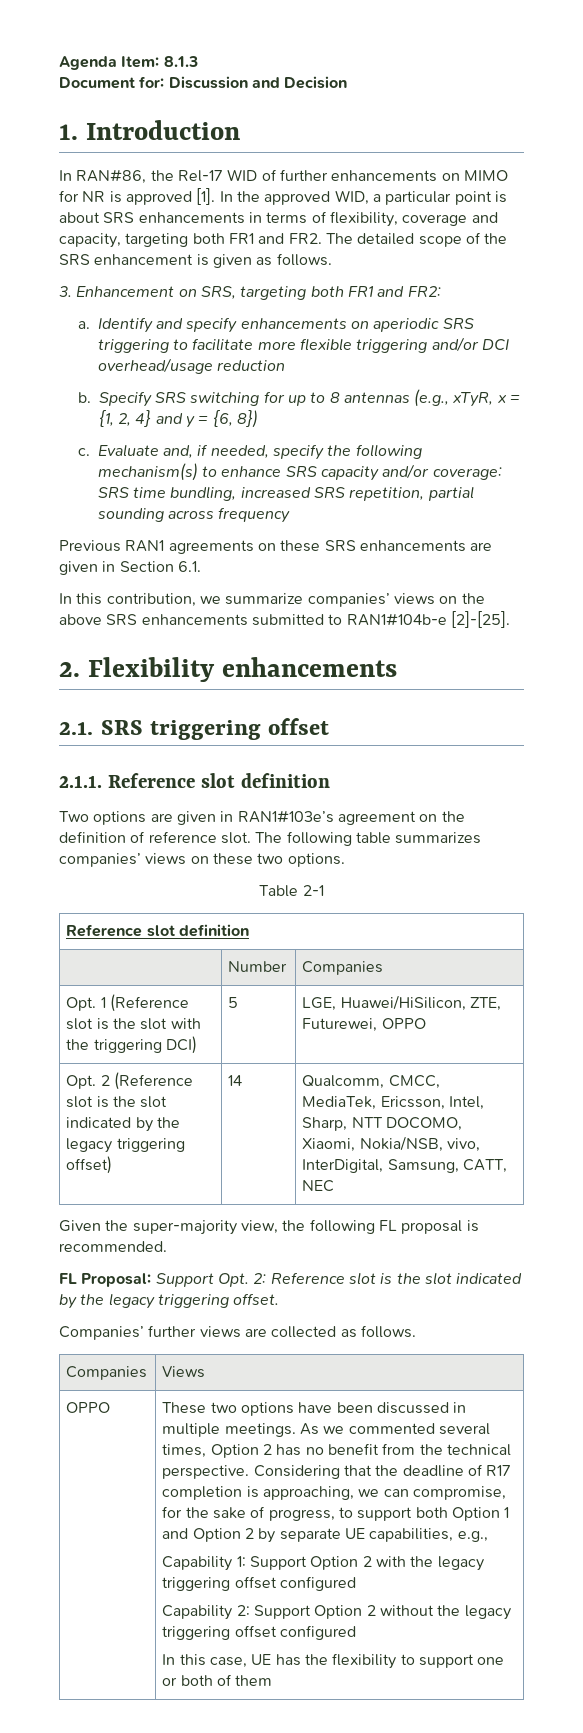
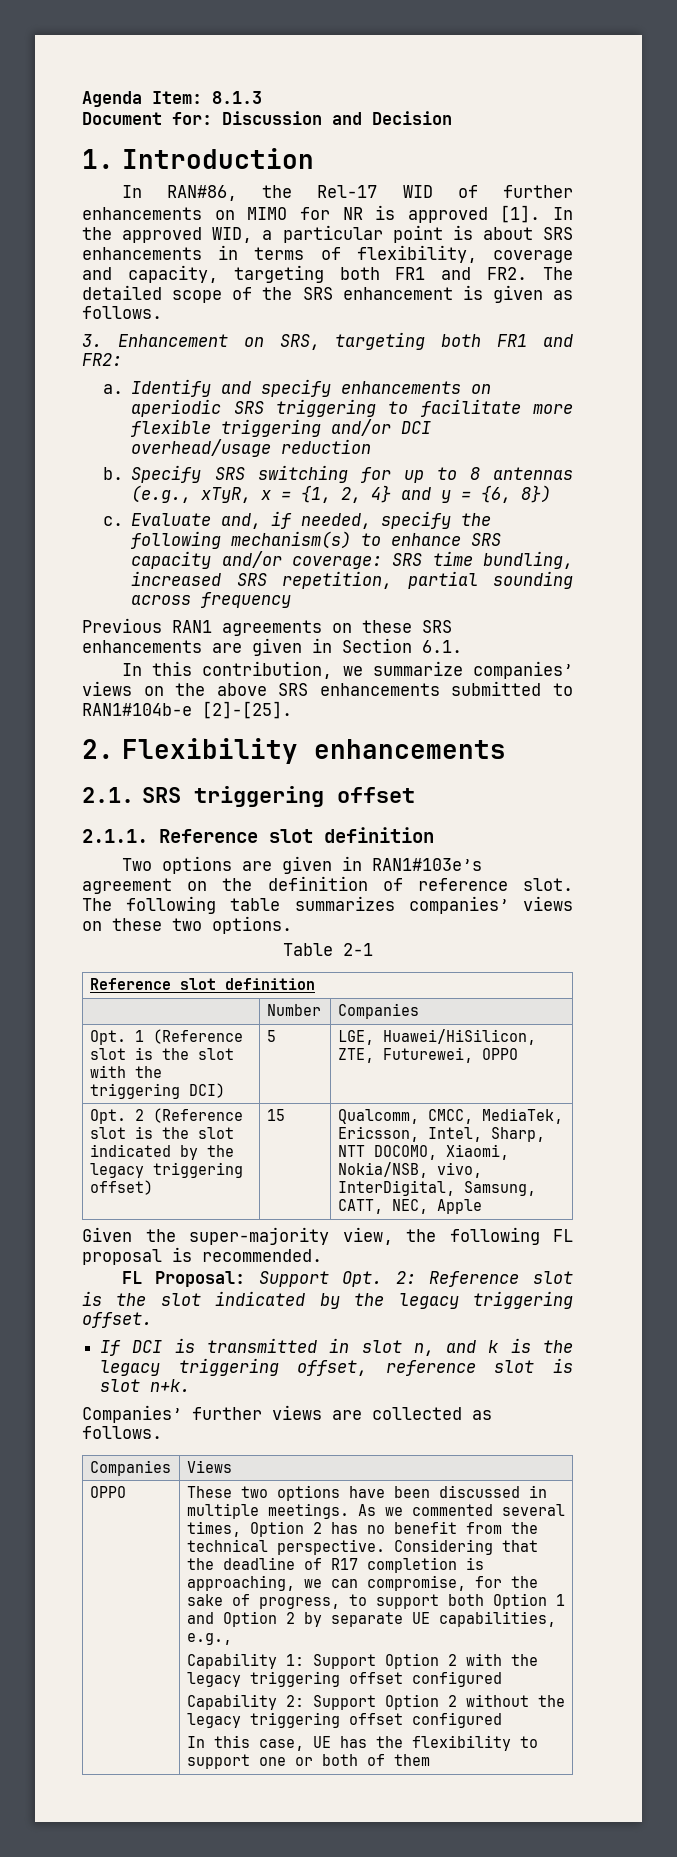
[228,1075,243,1086] 14 -> [266,1109,285,1121] 15
[302,1180,335,1192] NEC -> [391,1199,482,1214] NEC, Apple
(280, 1299) none -> [100,1338,574,1356] [100,1358,573,1376] [100,1379,191,1392] // If DCI is transmitted in slot n, and k is the legacy triggering offset, reference slot is slot n+k.

